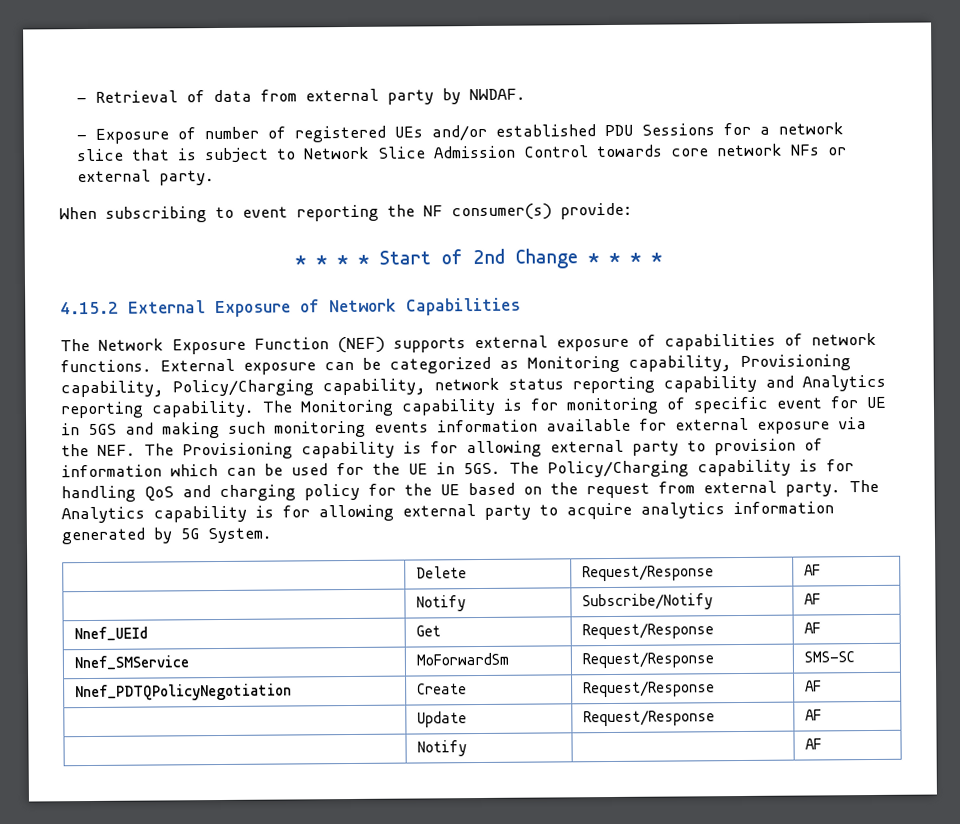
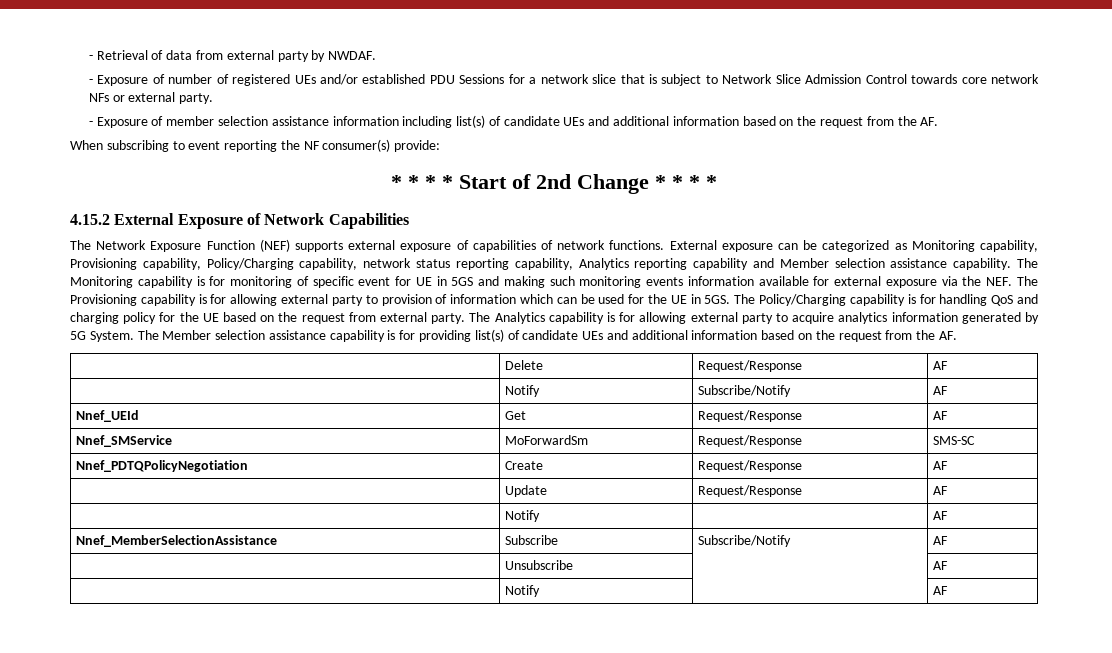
(216, 178) none -> [88,115,939,128] // - Exposure of member selection assistance information including list(s) of candidate UEs and additional information based on the request from the AF.
[663,374,886,393] [60,401,144,419] capability and Analytics reporting -> [514,258,948,270] capability, Analytics reporting capability and Member selection assistance
(272, 535) none -> [137,329,957,342] The Member selection assistance capability is for providing list(s) of candidate UEs and additional information based on the request from the AF.
(823, 744) none -> [76,535,278,547] [505,535,559,545] [698,535,792,547] [933,536,949,545] [505,560,574,570] [933,561,949,570] [505,585,541,597] [933,586,949,595] // Nnef_MemberSelectionAssistance | Subscribe | Subscribe/Notify | AF // | Unsubscribe | | AF // | Notify | | AF

